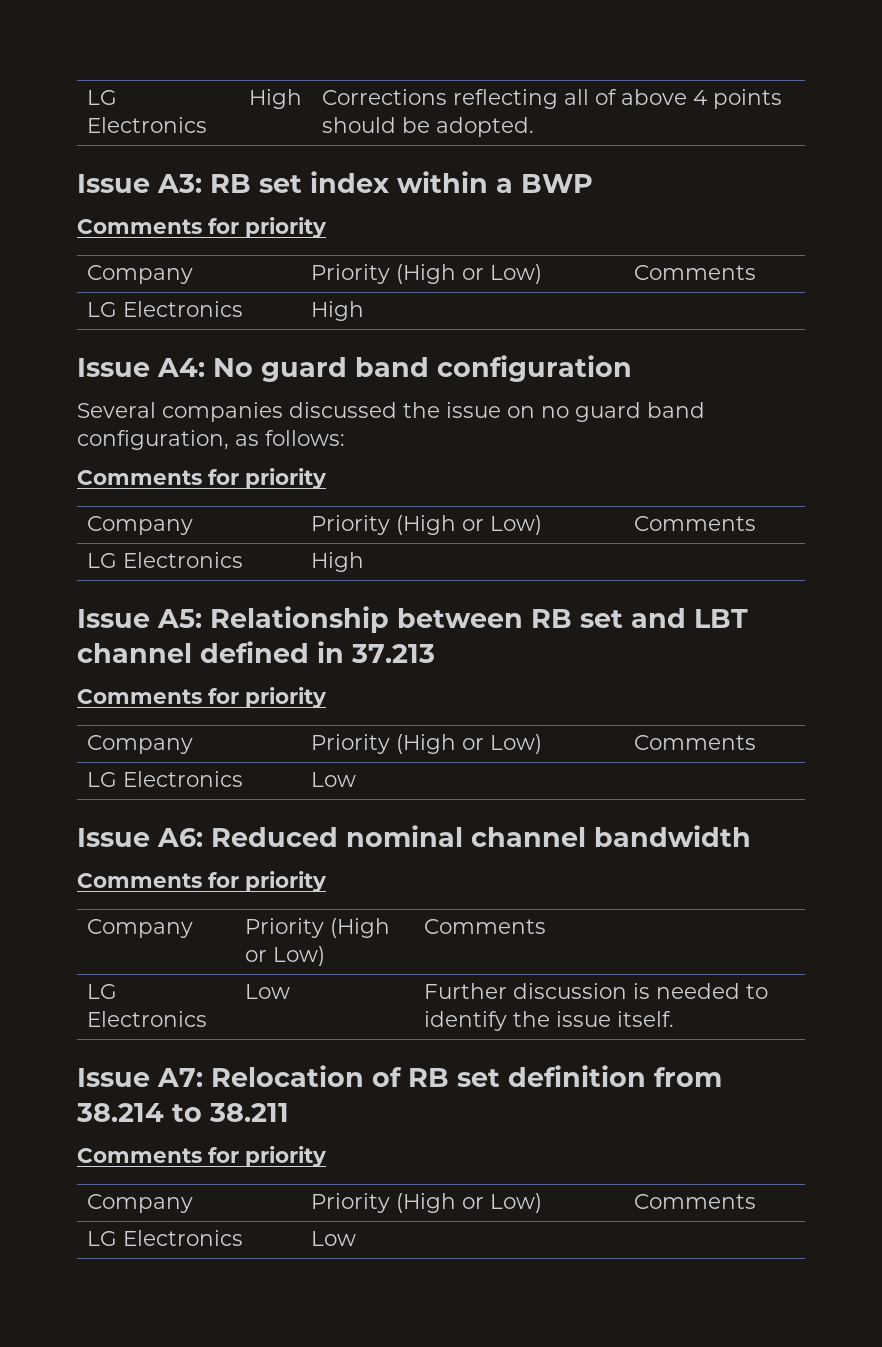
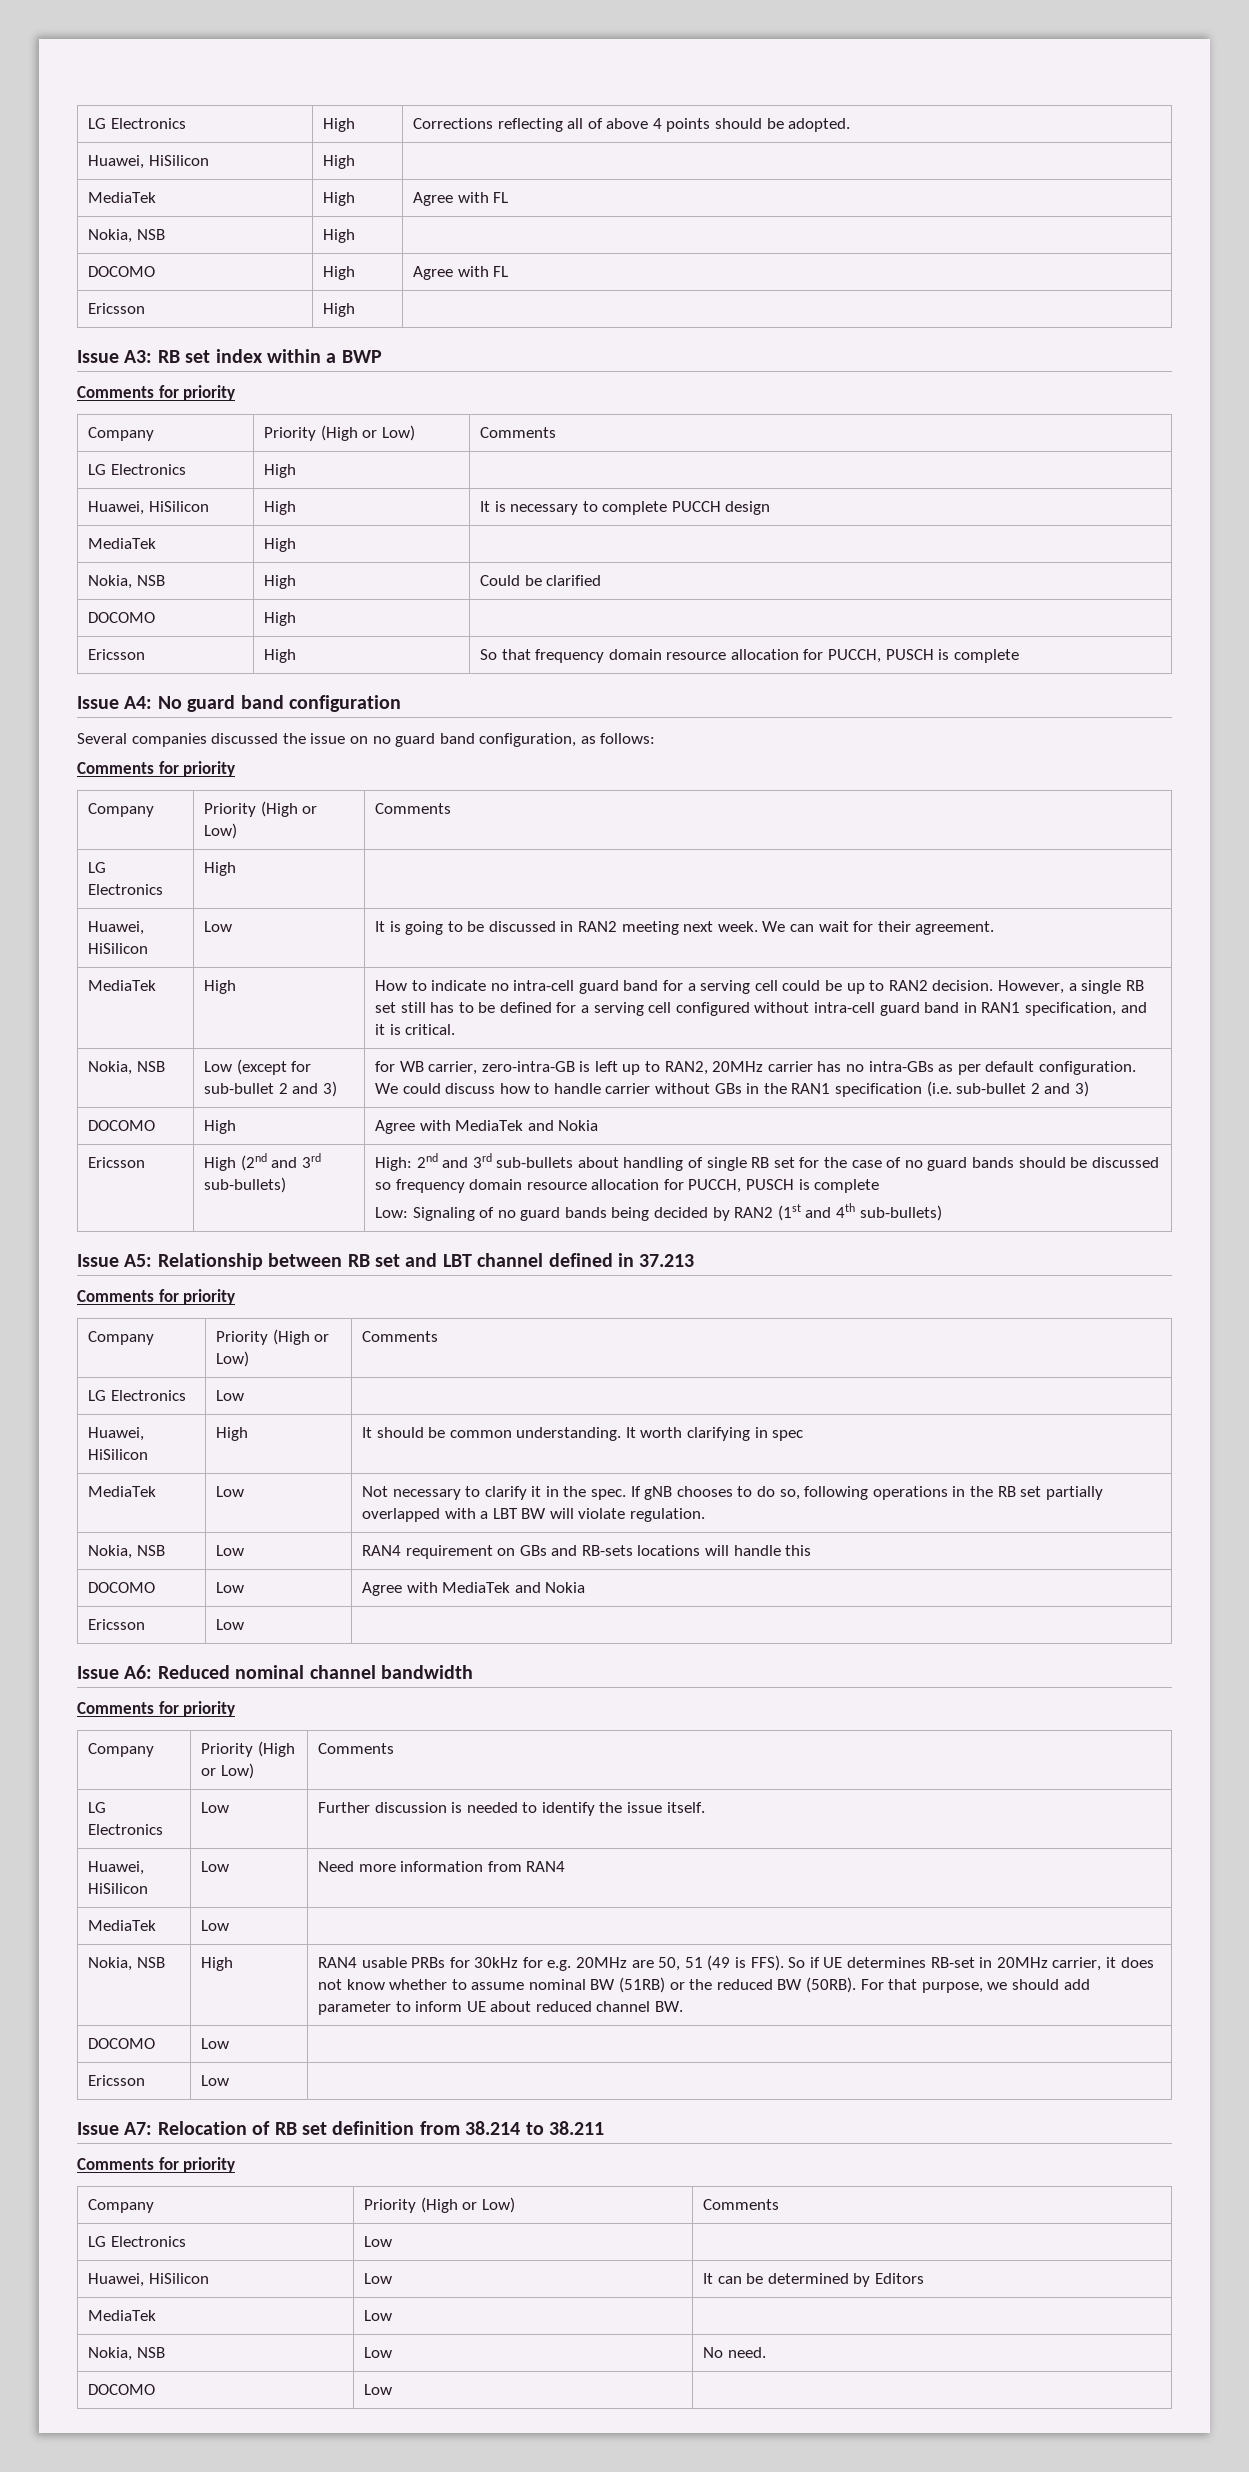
(534, 127) none -> [87,155,209,169] [322,155,355,169] [87,192,156,203] [322,192,355,206] [412,192,509,206] [87,229,165,243] [322,229,355,243] [87,266,155,277] [322,266,355,280] [412,266,509,280] [87,303,145,314] [322,303,355,317] // Huawei, HiSilicon | High | // MediaTek | High | Agree with FL // Nokia, NSB | High | // DOCOMO | High | Agree with FL // Ericsson | High |
(364, 311) none -> [87,501,209,515] [263,501,296,515] [479,501,771,515] [87,538,156,549] [263,538,296,552] [87,575,165,589] [263,575,296,589] [479,575,602,586] [87,612,155,623] [263,612,296,626] [87,649,145,660] [263,649,296,663] [479,649,1019,663] // Huawei, HiSilicon | High | It is necessary to complete PUCCH design // MediaTek | High | // Nokia, NSB | High | Could be clarified // DOCOMO | High | // Ericsson | High | So that frequency domain resource allocation for PUCCH, PUSCH is complete
(364, 562) none -> [87,921,144,935] [87,943,148,954] [203,921,232,932] [374,921,995,935] [87,980,156,991] [203,980,236,994] [374,980,1144,994] [374,1002,1147,1016] [374,1024,456,1035] [87,1061,165,1075] [203,1059,312,1075] [203,1081,337,1097] [374,1061,1136,1075] [374,1081,1089,1097] [87,1120,155,1131] [203,1120,236,1134] [374,1120,599,1134] [87,1157,145,1168] [203,1153,321,1171] [203,1177,286,1193] [374,1153,1159,1171] [374,1179,880,1193] [374,1203,942,1221] // Huawei, HiSilicon | Low | It is going to be discussed in RAN2 meeting next week. We can wait for their agreement. // MediaTek | High | How to indicate no intra-cell guard band for a serving cell could be up to RAN2 decision. However, a single RB set still has to be defined for a serving cell configured without intra-cell guard band in RAN1 specification, and it is critical. // Nokia, NSB | Low (except for sub-bullet 2 and 3) | for WB carrier, zero-intra-GB is left up to RAN2, 20MHz carrier has no intra-GBs as per default configuration. We could discuss how to handle carrier without GBs in the RAN1 specification (i.e. sub-bullet 2 and 3) // DOCOMO | High | Agree with MediaTek and Nokia // Ericsson | High (2nd and 3rd sub-bullets) | High: 2nd and 3rd sub-bullets about handling of single RB set for the case of no guard bands should be discussed so frequency domain resource allocation for PUCCH, PUSCH is complete // Low: Signaling of no guard bands being decided by RAN2 (1st and 4th sub-bullets)
(356, 779) none -> [87,1427,144,1441] [87,1449,148,1460] [215,1427,248,1441] [361,1427,804,1441] [87,1486,156,1497] [215,1486,244,1497] [361,1486,1103,1500] [361,1508,706,1522] [87,1545,165,1559] [215,1545,244,1556] [361,1545,812,1559] [87,1582,155,1593] [215,1582,244,1593] [361,1582,586,1596] [87,1619,145,1630] [215,1619,244,1630] // Huawei, HiSilicon | High | It should be common understanding. It worth clarifying in spec // MediaTek | Low | Not necessary to clarify it in the spec. If gNB chooses to do so, following operations in the RB set partially overlapped with a LBT BW will violate regulation. // Nokia, NSB | Low | RAN4 requirement on GBs and RB-sets locations will handle this // DOCOMO | Low | Agree with MediaTek and Nokia // Ericsson | Low |
(674, 1019) none -> [87,1861,144,1875] [87,1883,148,1894] [200,1861,229,1872] [317,1861,566,1872] [87,1920,156,1931] [200,1920,229,1931] [87,1957,165,1971] [200,1957,233,1971] [317,1955,1154,1971] [317,1977,1090,1993] [317,2001,684,2015] [87,2038,155,2049] [200,2038,229,2049] [87,2075,145,2086] [200,2075,229,2086] // Huawei, HiSilicon | Low | Need more information from RAN4 // MediaTek | Low | // Nokia, NSB | High | RAN4 usable PRBs for 30kHz for e.g. 20MHz are 50, 51 (49 is FFS). So if UE determines RB-set in 20MHz carrier, it does not know whether to assume nominal BW (51RB) or the reduced BW (50RB). For that purpose, we should add parameter to inform UE about reduced channel BW. // DOCOMO | Low | // Ericsson | Low |
(356, 1238) none -> [87,2273,209,2287] [363,2273,392,2284] [702,2273,924,2287] [87,2310,156,2321] [363,2310,392,2321] [87,2347,165,2361] [363,2347,392,2358] [702,2347,766,2358] [87,2384,155,2395] [363,2384,392,2395] // Huawei, HiSilicon | Low | It can be determined by Editors // MediaTek | Low | // Nokia, NSB | Low | No need. // DOCOMO | Low |

